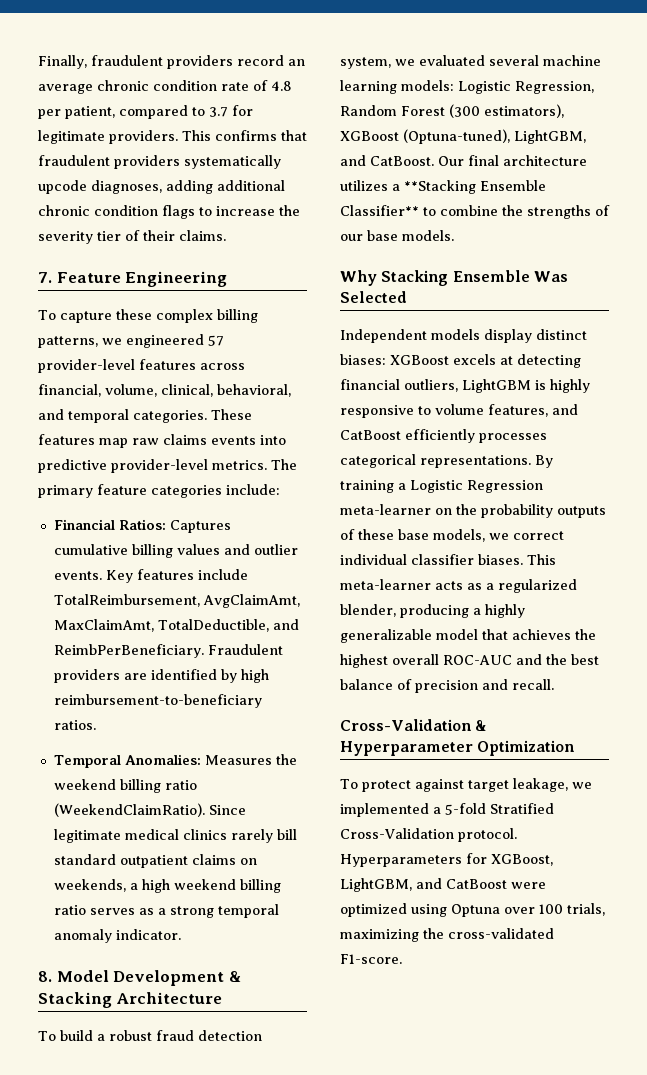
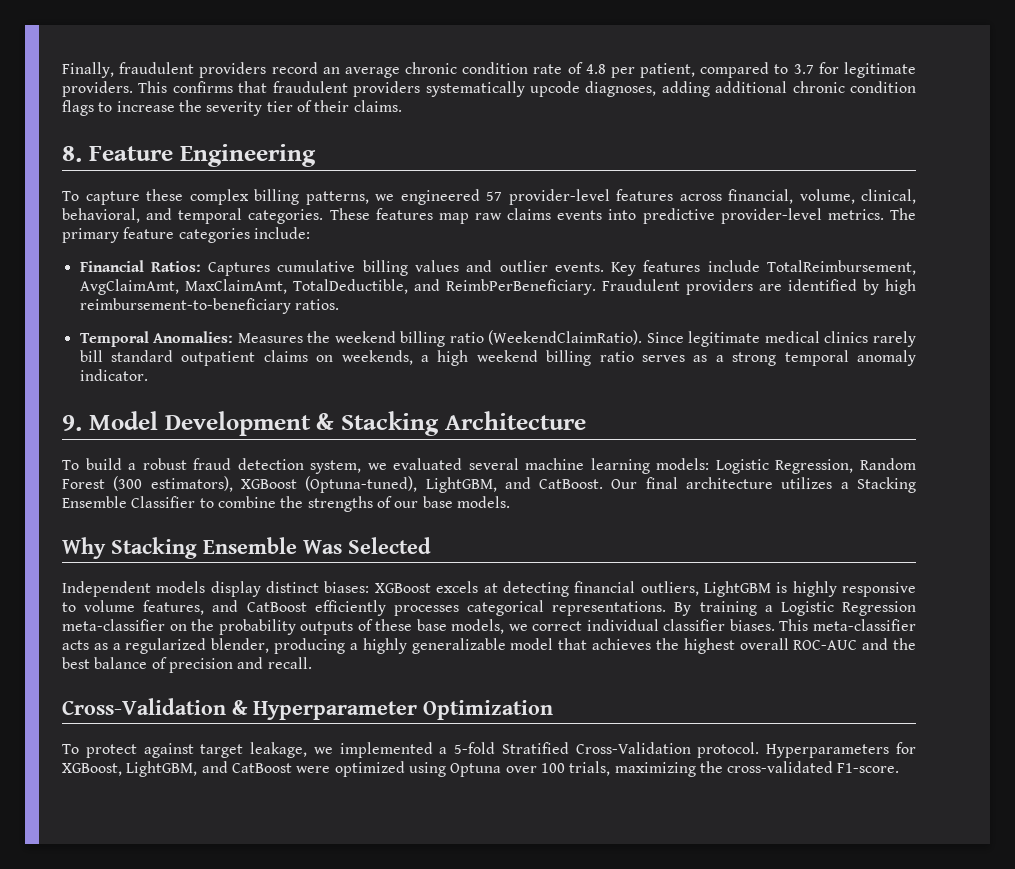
[38,272,52,283] 7. -> [62,146,82,162] 8.
[38,971,52,982] 8. -> [62,415,82,431] 9.
[404,180,546,194] [340,205,419,216] **Stacking Ensemble Classifier** -> [856,477,916,493] [62,496,196,508] Stacking Ensemble Classifier
[340,504,431,515] meta-learner -> [62,619,165,631] meta-classifier
[340,579,431,590] meta-learner -> [813,619,916,631] meta-classifier

